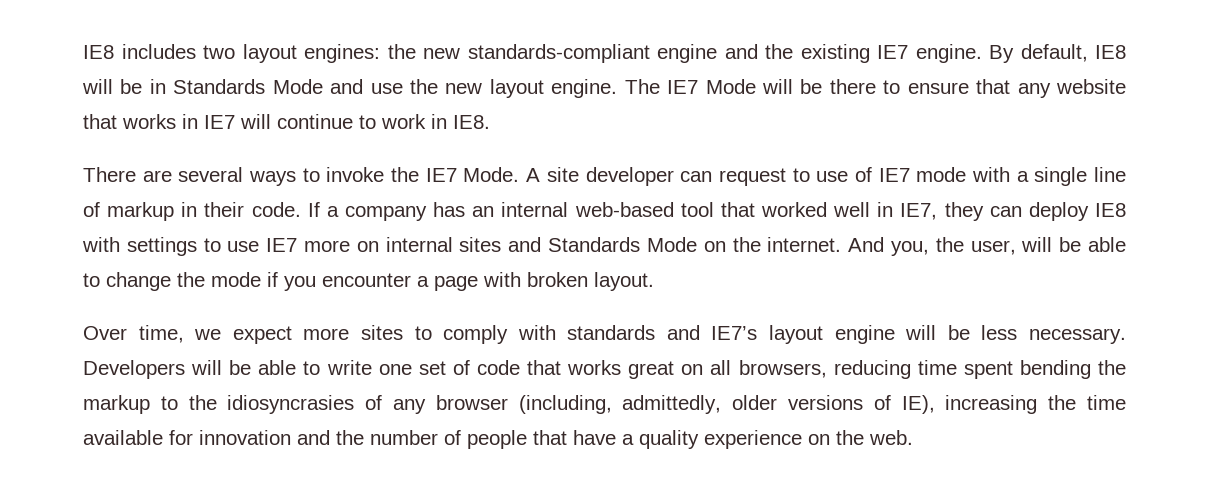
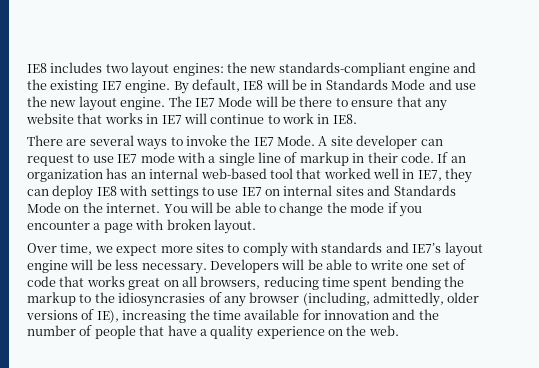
[854,167,872,182] of -> (114, 159) none
[326,206,427,221] a company -> [450,156,466,163] [27,169,103,182] an organization
[304,240,351,252] more -> (262, 191) none
[848,237,1016,256] And you, the user, -> [163,204,188,213] You

